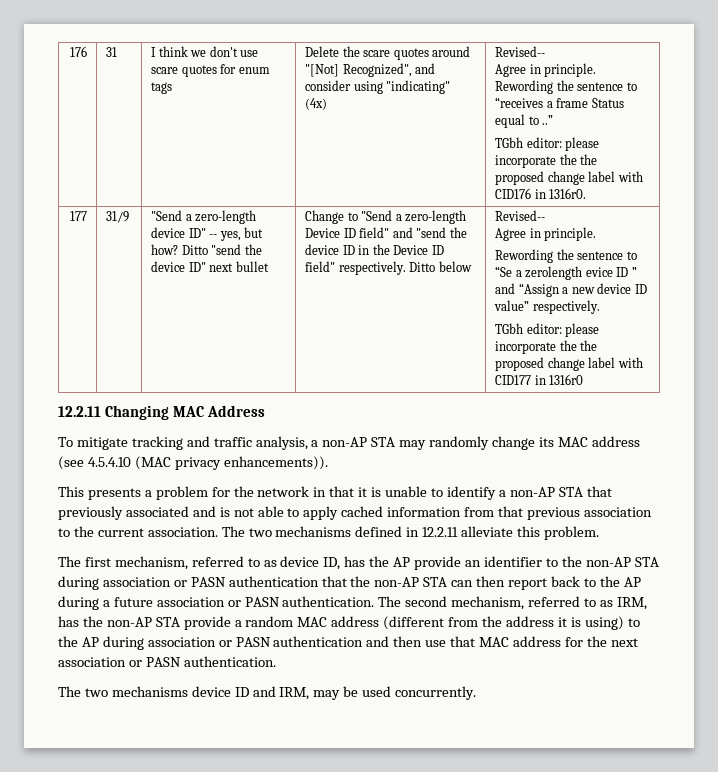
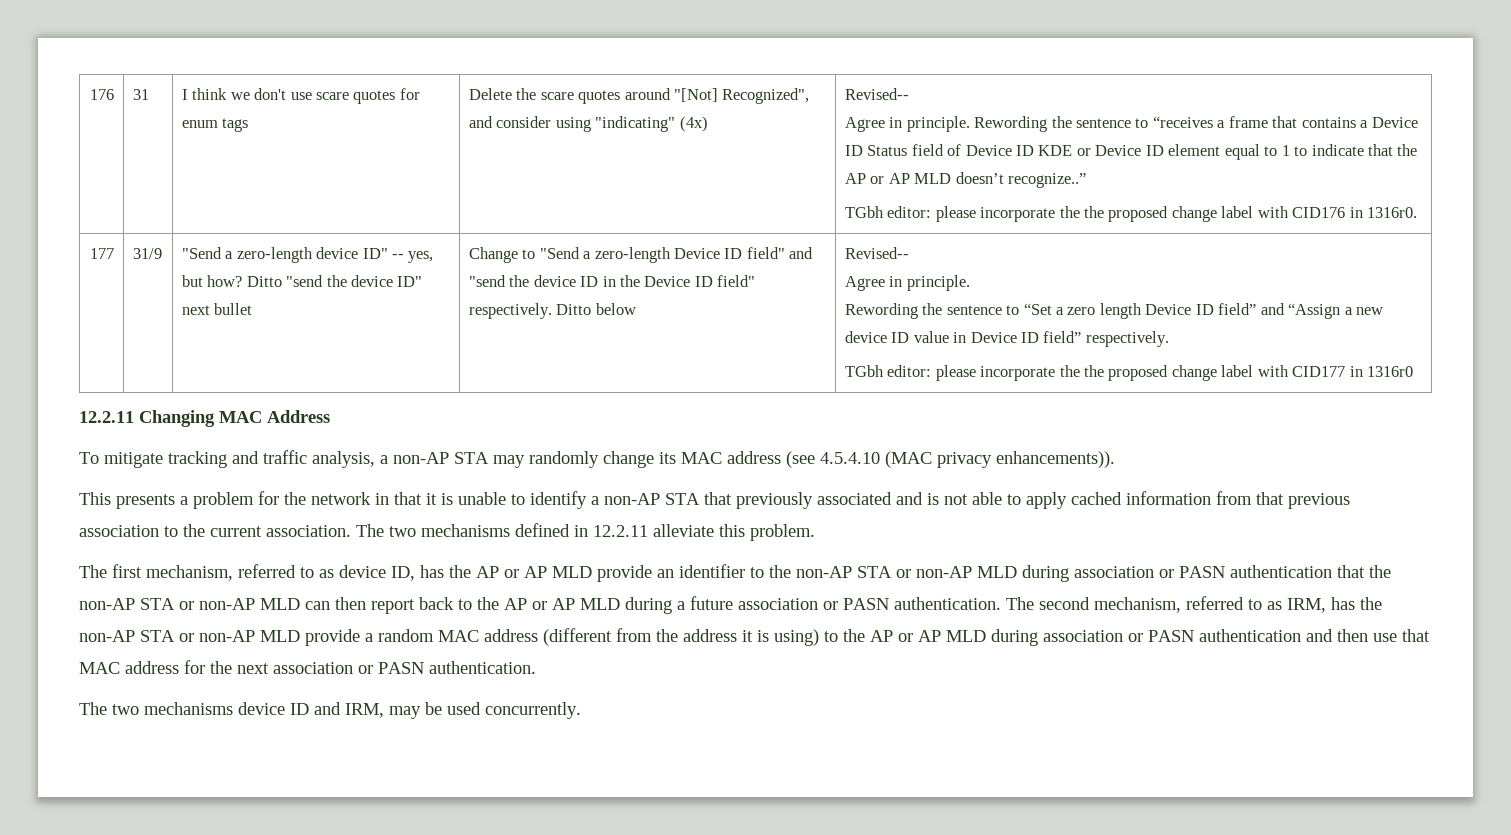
[591,98,624,108] [495,114,554,128] Status equal to ..” -> [1272,116,1418,128] [844,144,1418,160] [844,172,1086,188] that contains a Device ID Status field of Device ID KDE or Device ID element equal to 1 to indicate that the AP or AP MLD doesn’t recognize..”
[495,266,637,280] “Se a zerolength evice ID ” -> [1023,303,1257,319] “Set a zero length Device ID field”
[494,300,530,311] value” -> [913,331,1082,343] value in Device ID field”
(411, 562) none -> [504,566,592,578] or AP MLD
(659, 562) none -> [896,566,1017,578] or non-AP MLD
(448, 582) none -> [179,598,300,610] or non-AP MLD
(641, 582) none -> [532,598,620,610] or AP MLD
(180, 622) none -> [179,630,300,642] or non-AP MLD
(99, 642) none -> [898,630,986,642] or AP MLD

